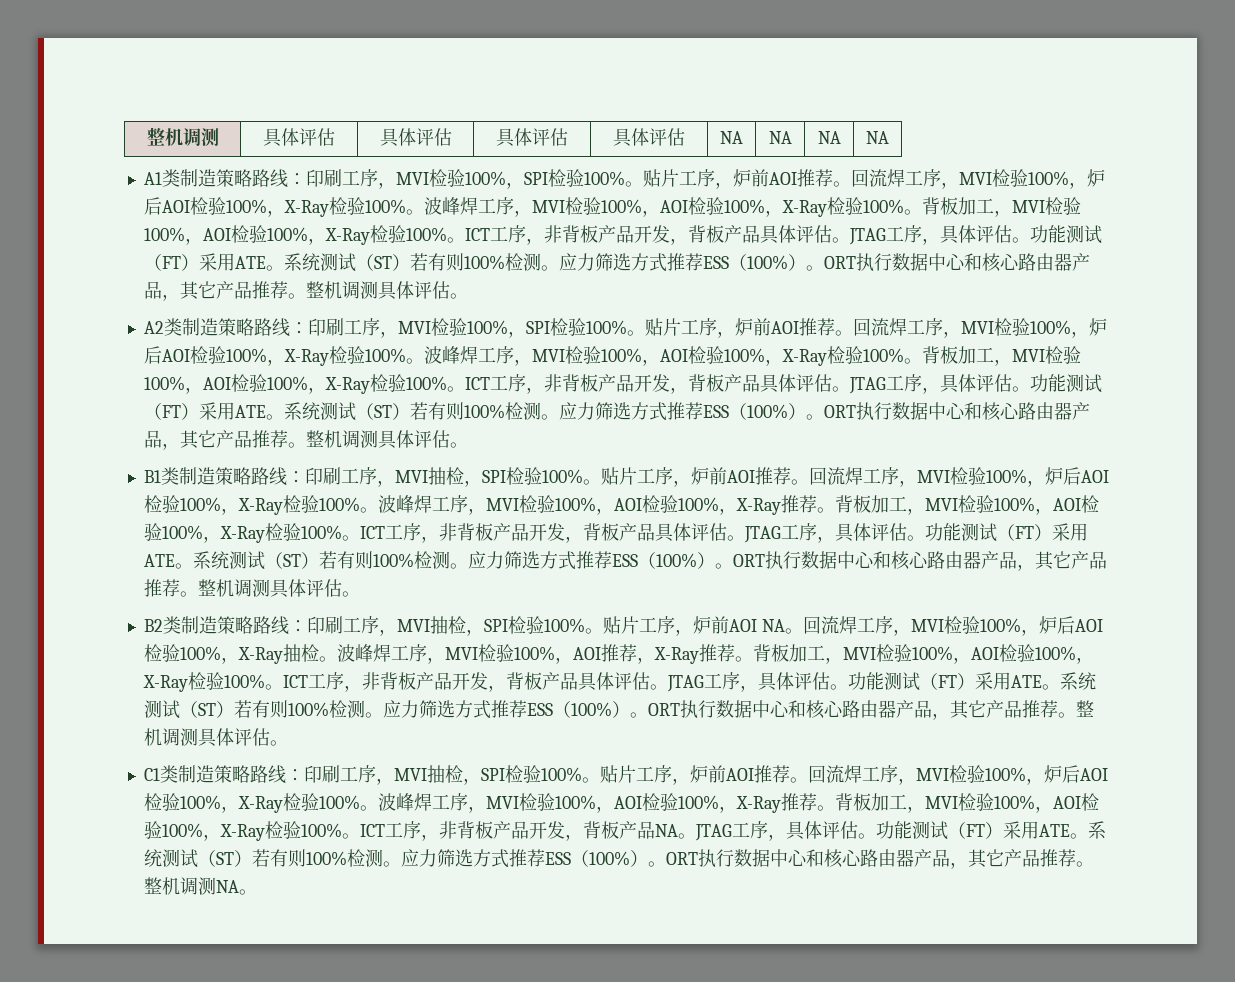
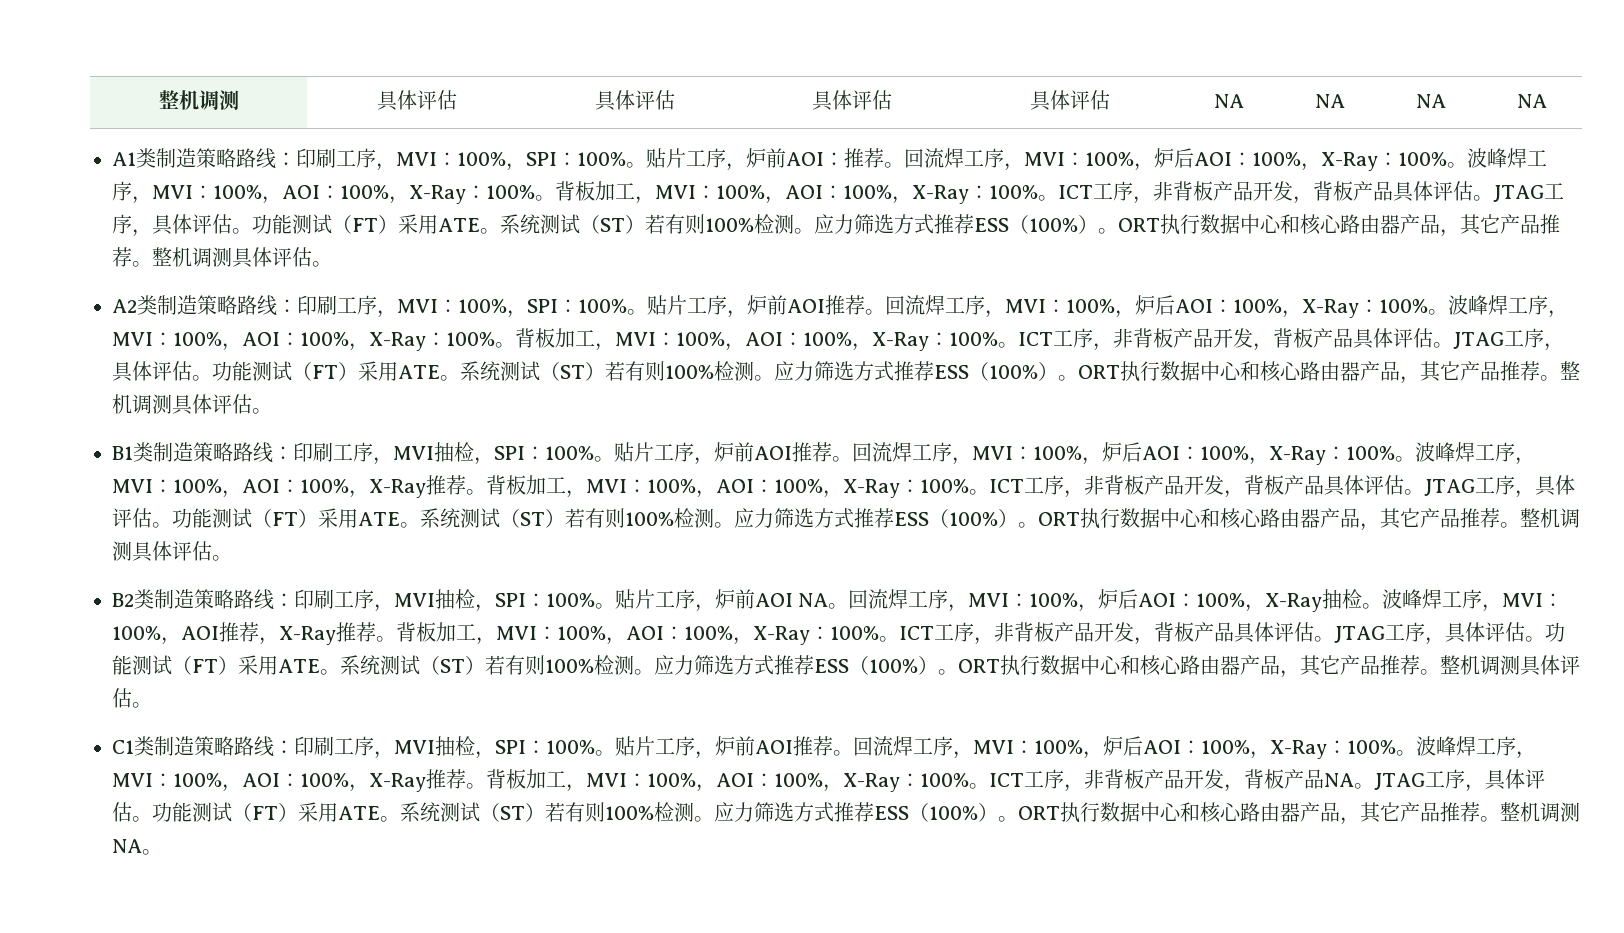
[428,169,1105,189] [143,197,1081,217] [143,225,406,245] 检验100%，SPI检验100%。贴片工序，炉前AOI推荐。回流焊工序，MVI检验100%，炉后AOI检验100%，X-Ray检验100%。波峰焊工序，MVI检验100%，AOI检验100%，X-Ray检验100%。背板加工，MVI检验100%，AOI检验100%，X-Ray检验 -> [437,148,1547,171] [112,181,989,204] ：100%，SPI：100%。贴片工序，炉前AOI：推荐。回流焊工序，MVI：100%，炉后AOI：100%，X-Ray：100%。波峰焊工序，MVI：100%，AOI：100%，X-Ray：100%。背板加工，MVI：100%，AOI：100%，X-Ray：
[430,318,586,338] 检验100%，SPI检验 -> [438,299,578,318] ：100%，SPI：
[993,318,1107,338] [143,346,1081,366] [143,374,406,394] 检验100%，炉后AOI检验100%，X-Ray检验100%。波峰焊工序，MVI检验100%，AOI检验100%，X-Ray检验100%。背板加工，MVI检验100%，AOI检验100%，X-Ray检验 -> [1046,295,1568,318] [112,328,949,351] ：100%，炉后AOI：100%，X-Ray：100%。波峰焊工序，MVI：100%，AOI：100%，X-Ray：100%。背板加工，MVI：100%，AOI：100%，X-Ray：
[505,467,542,485] 检验 -> [525,446,545,460] ：
[949,467,1109,487] [143,495,1099,515] [143,523,301,543] 检验100%，炉后AOI检验100%，X-Ray检验100%。波峰焊工序，MVI检验100%，AOI检验100%，X-Ray推荐。背板加工，MVI检验100%，AOI检验100%，X-Ray检验 -> [1013,442,1535,465] [112,475,920,498] ：100%，炉后AOI：100%，X-Ray：100%。波峰焊工序，MVI：100%，AOI：100%，X-Ray推荐。背板加工，MVI：100%，AOI：100%，X-Ray：
[507,616,544,634] 检验 -> [526,593,546,607] ：
[943,616,1103,636] [143,644,180,662] 检验100%，炉后AOI检验 -> [1009,589,1197,612] ：100%，炉后AOI：
[477,644,514,662] 检验 -> [1543,593,1564,607] ：
[875,644,1094,664] [142,672,224,692] 检验100%，AOI检验100%，X-Ray检验 -> [537,626,830,645] ：100%，AOI：100%，X-Ray：
[504,765,541,783] 检验 -> [526,740,546,754] ：
[948,765,1108,785] [143,793,1099,813] [143,821,301,841] 检验100%，炉后AOI检验100%，X-Ray检验100%。波峰焊工序，MVI检验100%，AOI检验100%，X-Ray推荐。背板加工，MVI检验100%，AOI检验100%，X-Ray检验 -> [1014,736,1536,759] [112,769,920,792] ：100%，炉后AOI：100%，X-Ray：100%。波峰焊工序，MVI：100%，AOI：100%，X-Ray推荐。背板加工，MVI：100%，AOI：100%，X-Ray：

